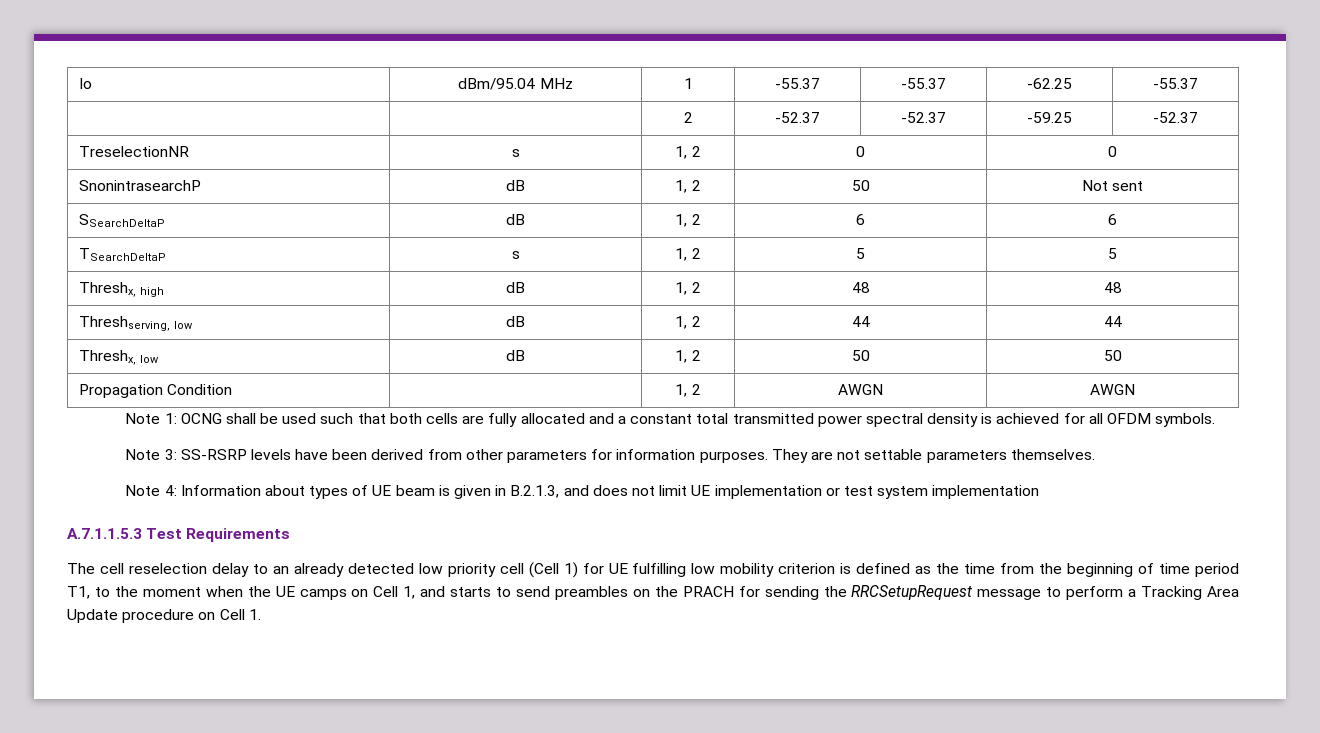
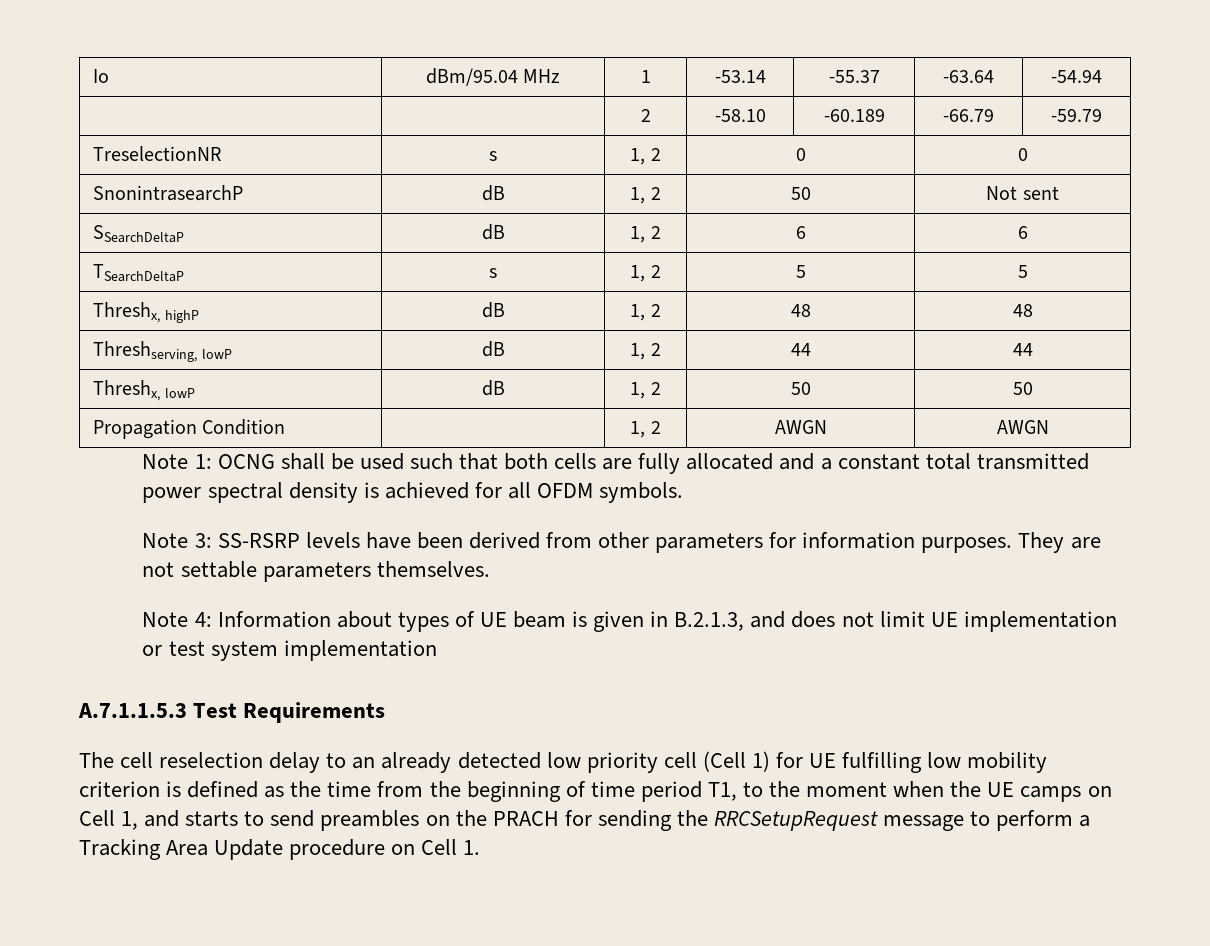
[775,78,820,89] [901,78,946,89] [1027,78,1072,89] [1153,78,1198,89] [683,112,693,123] [775,112,820,123] [901,112,946,123] [1027,112,1072,123] [1153,112,1198,123] -55.37 | -55.37 | -62.25 | -55.37 // | | 2 | -52.37 | -52.37 | -59.25 | -52.37 -> [714,70,766,83] [828,70,880,83] [943,70,994,83] [1051,70,1102,83] [640,109,651,122] [714,109,766,122] [823,109,885,122] [943,109,994,122] [1051,109,1102,122] -53.14 | -55.37 | -63.64 | -54.94 // | | 2 | -58.10 | -60.189 | -66.79 | -59.79
[140,287,165,297] high -> [164,310,199,323] highP
[174,321,194,329] low -> [201,349,232,359] lowP
[140,355,160,363] low -> [164,388,195,398] lowP

